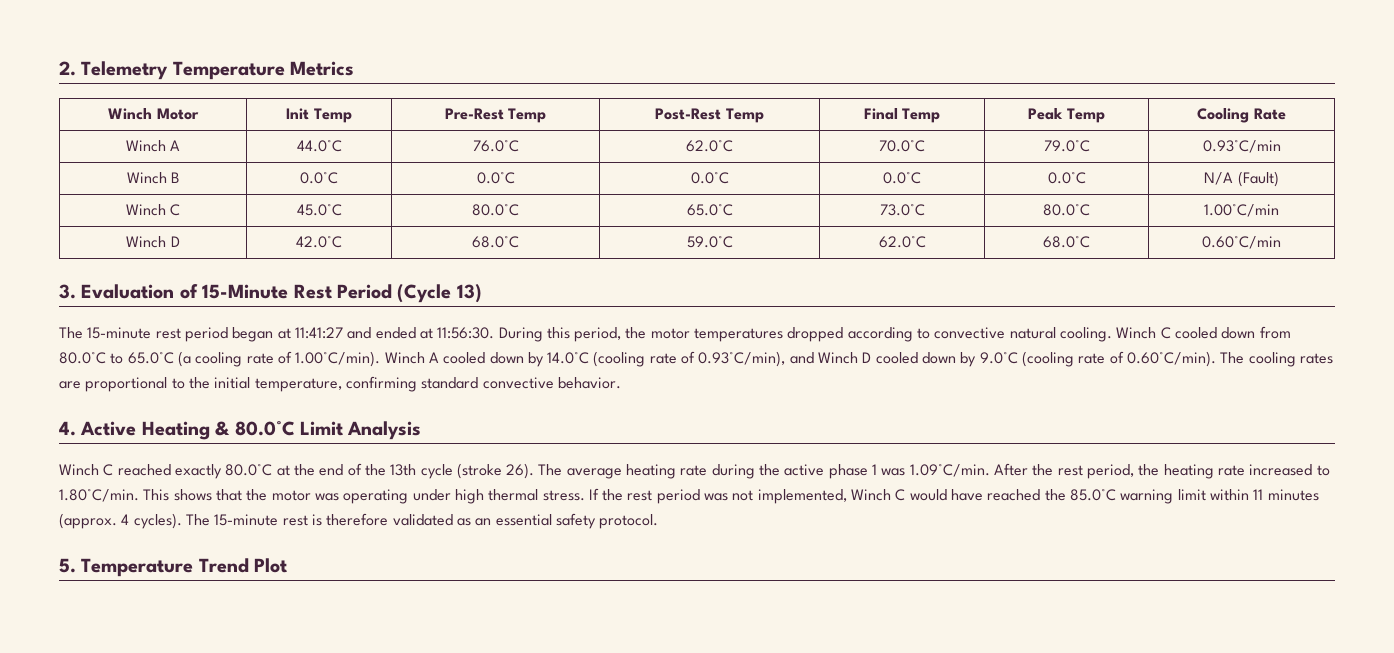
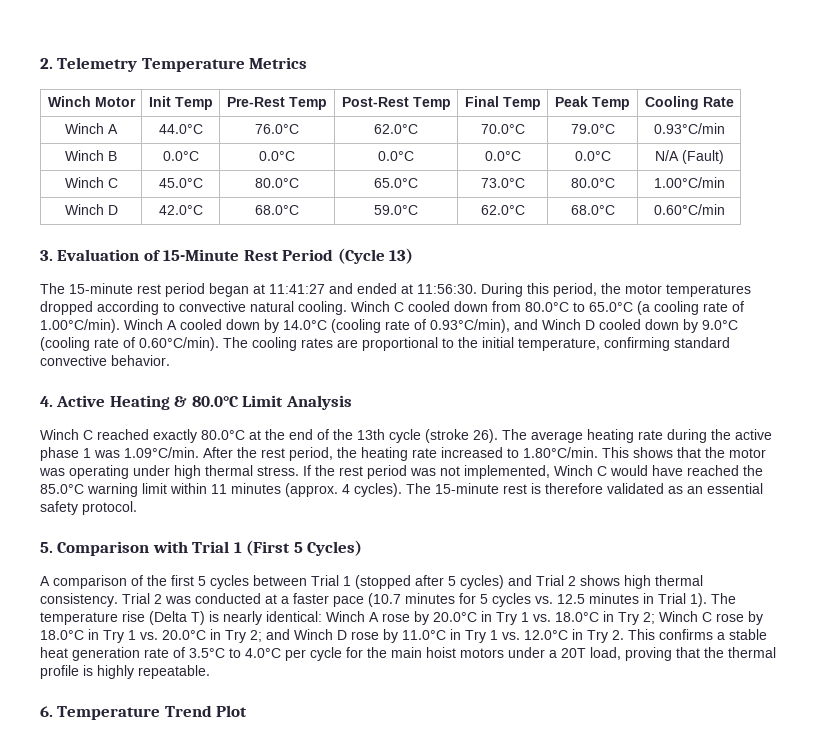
(76, 565) none -> [57,540,363,556] [40,575,703,589] [40,593,736,607] [40,611,763,625] [40,629,767,643] [40,647,776,661] [40,665,210,679] [40,706,53,717] Comparison with Trial 1 (First 5 Cycles) // A comparison of the first 5 cycles between Trial 1 (stopped after 5 cycles) and Trial 2 shows high thermal consistency. Trial 2 was conducted at a faster pace (10.7 minutes for 5 cycles vs. 12.5 minutes in Trial 1). The temperature rise (Delta T) is nearly identical: Winch A rose by 20.0°C in Try 1 vs. 18.0°C in Try 2; Winch C rose by 18.0°C in Try 1 vs. 20.0°C in Try 2; and Winch D rose by 11.0°C in Try 1 vs. 12.0°C in Try 2. This confirms a stable heat generation rate of 3.5°C to 4.0°C per cycle for the main hoist motors under a 20T load, proving that the thermal profile is highly repeatable. // 6.

